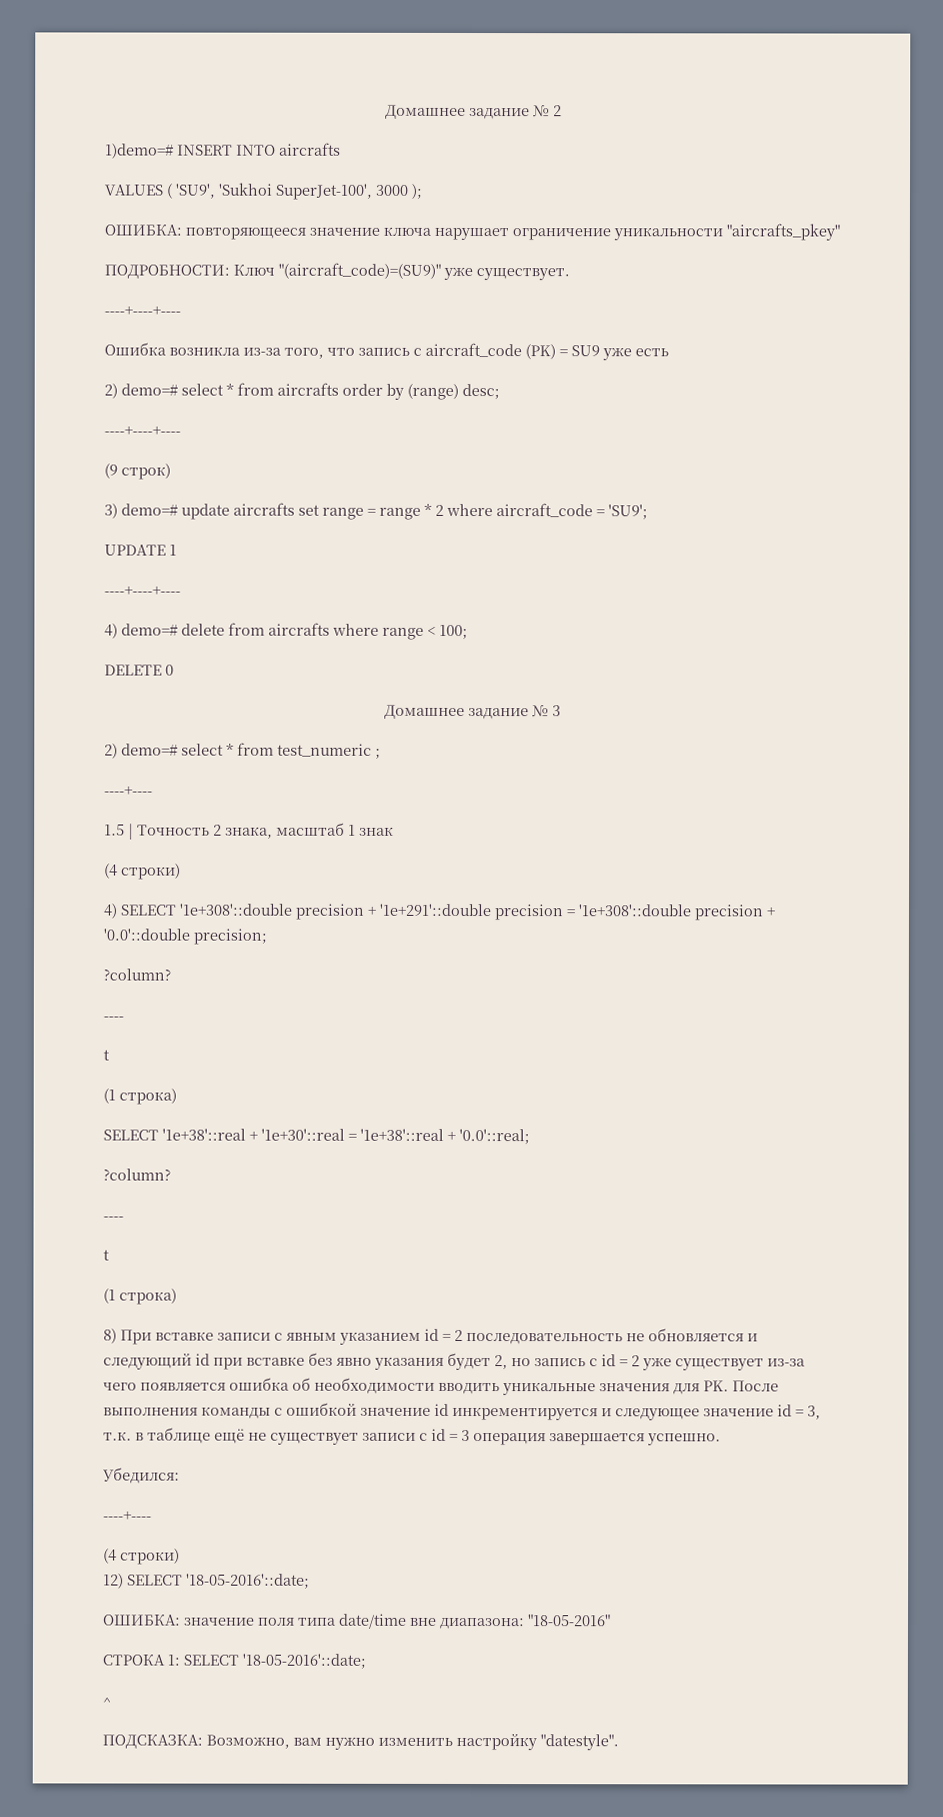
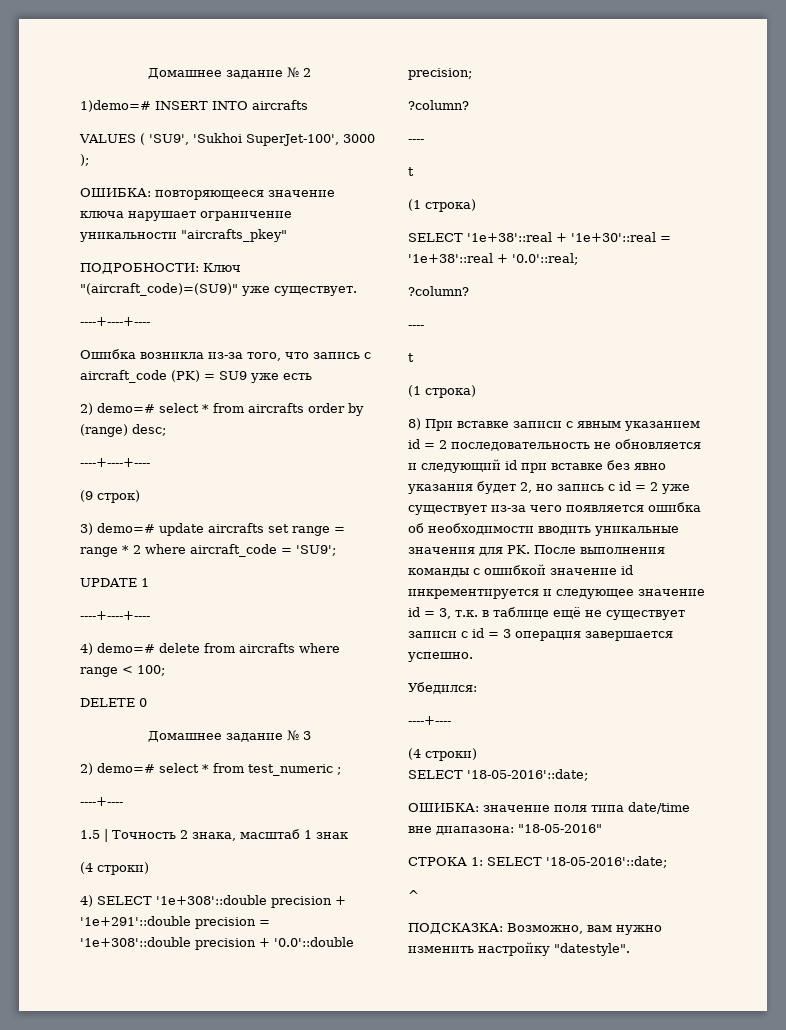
[103,1573,124,1589] 12) -> (477, 754) none

